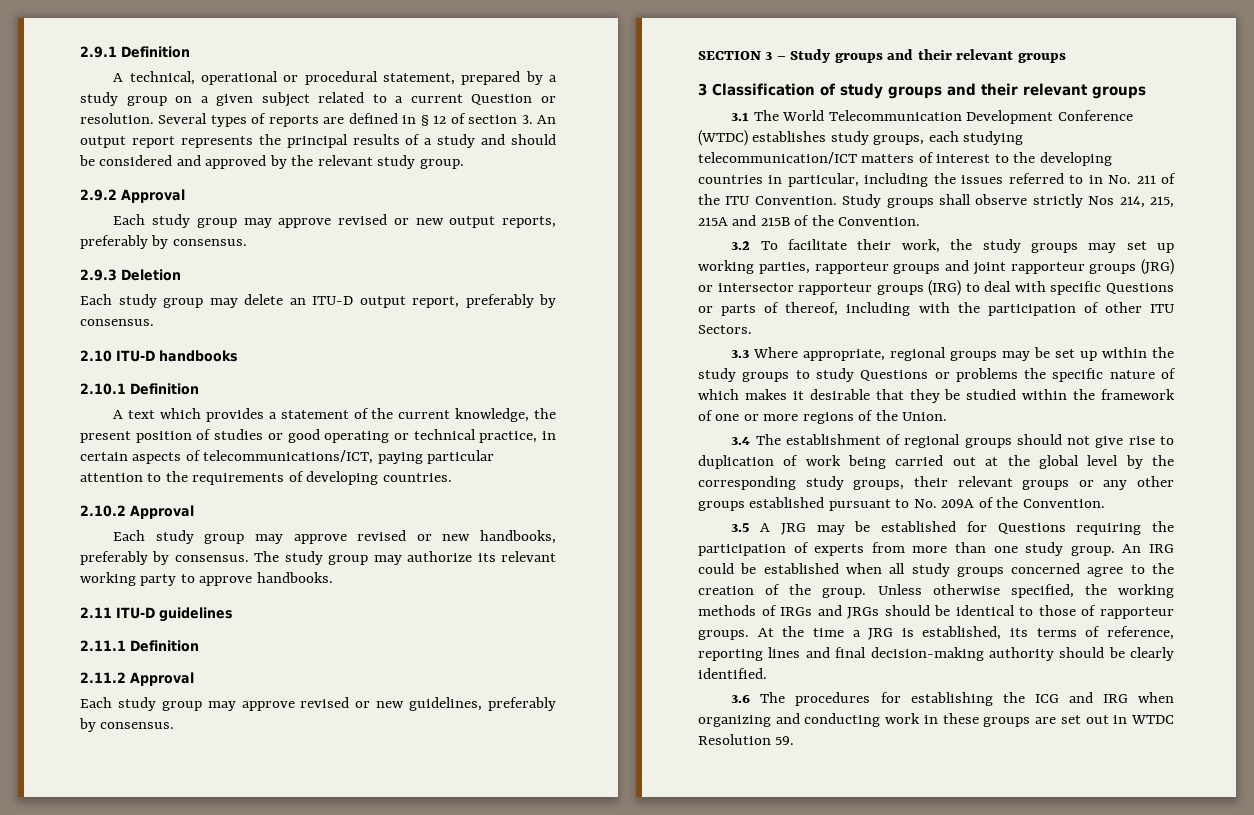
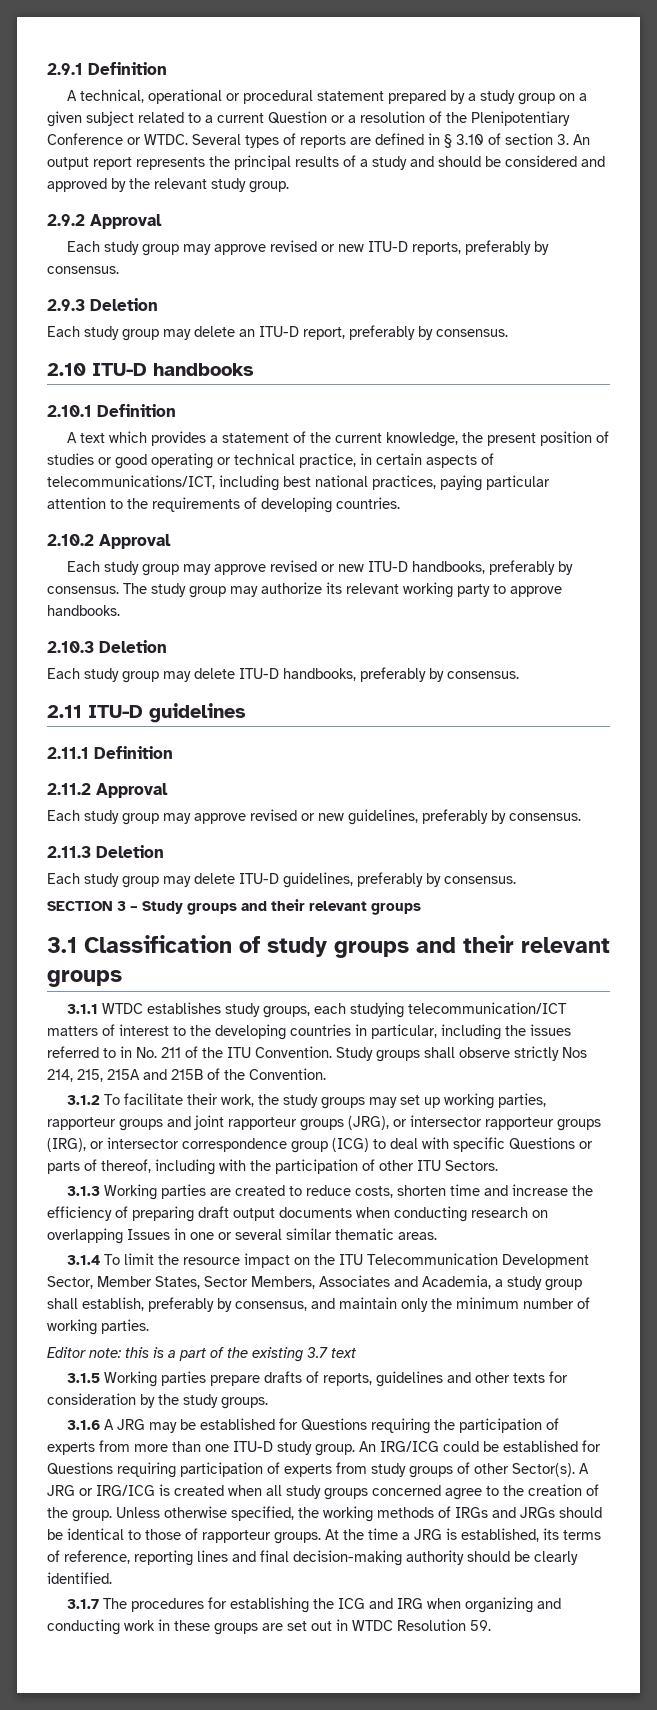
[382,73,455,85] statement, -> [317,91,385,101] statement
[80,113,154,124] resolution. -> [348,111,570,126] [47,133,188,145] a resolution of the Plenipotentiary Conference or WTDC.
[433,115,447,124] 12 -> [456,134,484,145] 3.10
[449,216,496,228] output -> [368,241,409,252] ITU-D
[359,296,406,308] output -> (299, 331) none
(374, 457) none -> [219,475,436,491] including best national practices,
(471, 537) none -> [368,561,409,572] ITU-D
(333, 577) none -> [47,640,167,653] [47,667,519,683] // 2.10.3 Deletion // Each study group may delete ITU-D handbooks, preferably by consensus.
(175, 725) none -> [47,845,164,858] [47,872,516,888] // 2.11.3 Deletion // Each study group may delete ITU-D guidelines, preferably by consensus.
[698,83,707,96] 3 -> [47,937,77,953] 3.1
[731,110,1133,124] [698,130,748,146] 3.1 The World Telecommunication Development Conference (WTDC) -> [67,1003,144,1014] 3.1.1 WTDC
[731,241,751,250] 3.2 -> [67,1095,101,1105] 3.1.2
[1141,259,1174,275] (JRG) -> [348,1116,389,1130] (JRG),
[928,280,962,296] (IRG) -> [47,1137,369,1153] (IRG), or intersector correspondence group (ICG)
[731,347,1174,361] [698,368,1176,382] [698,389,1175,403] [698,410,948,424] [731,434,1175,448] [698,455,1174,469] [698,476,1174,490] [698,497,1105,511] [731,523,750,532] 3.3 Where appropriate, regional groups may be set up within the study groups to study Questions or problems the specific nature of which makes it desirable that they be studied within the framework of one or more regions of the Union. // 3.4 The establishment of regional groups should not give rise to duplication of work being carried out at the global level by the corresponding study groups, their relevant groups or any other groups established pursuant to No. 209A of the Convention. // 3.5 -> [67,1184,594,1200] [47,1206,548,1222] [47,1228,437,1244] [67,1253,590,1268] [47,1275,582,1291] [47,1297,590,1312] [47,1319,149,1335] [47,1347,356,1362] [67,1371,569,1387] [47,1393,268,1409] [67,1420,101,1430] 3.1.3 Working parties are created to reduce costs, shorten time and increase the efficiency of preparing draft output documents when conducting research on overlapping Issues in one or several similar thematic areas. // 3.1.4 To limit the resource impact on the ITU Telecommunication Development Sector, Member States, Sector Members, Associates and Academia, a study group shall establish, preferably by consensus, and maintain only the minimum number of working parties. // Editor note: this is a part of the existing 3.7 text // 3.1.5 Working parties prepare drafts of reports, guidelines and other texts for consideration by the study groups. // 3.1.6
(1018, 549) none -> [233,1441,273,1452] ITU-D
[1149,544,1174,553] IRG -> [380,1441,439,1452] IRG/ICG
(839, 568) none -> [582,1440,601,1452] [47,1462,589,1478] [47,1484,224,1496] for Questions requiring participation of experts from study groups of other Sector(s). A JRG or IRG/ICG is created
[731,695,751,703] 3.6 -> [67,1599,100,1609] 3.1.7

